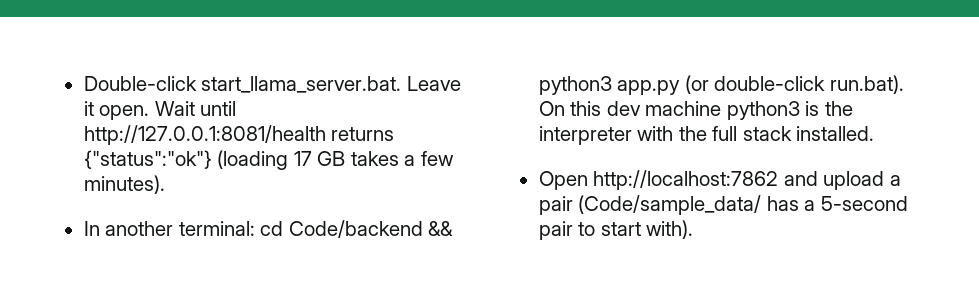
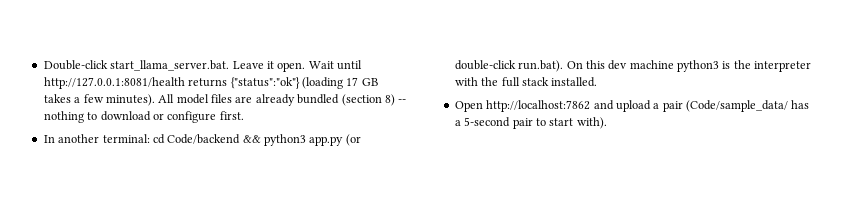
(165, 184) none -> [158,94,407,106] [43,111,244,123] All model files are already bundled (section 8) -- nothing to download or configure first.

